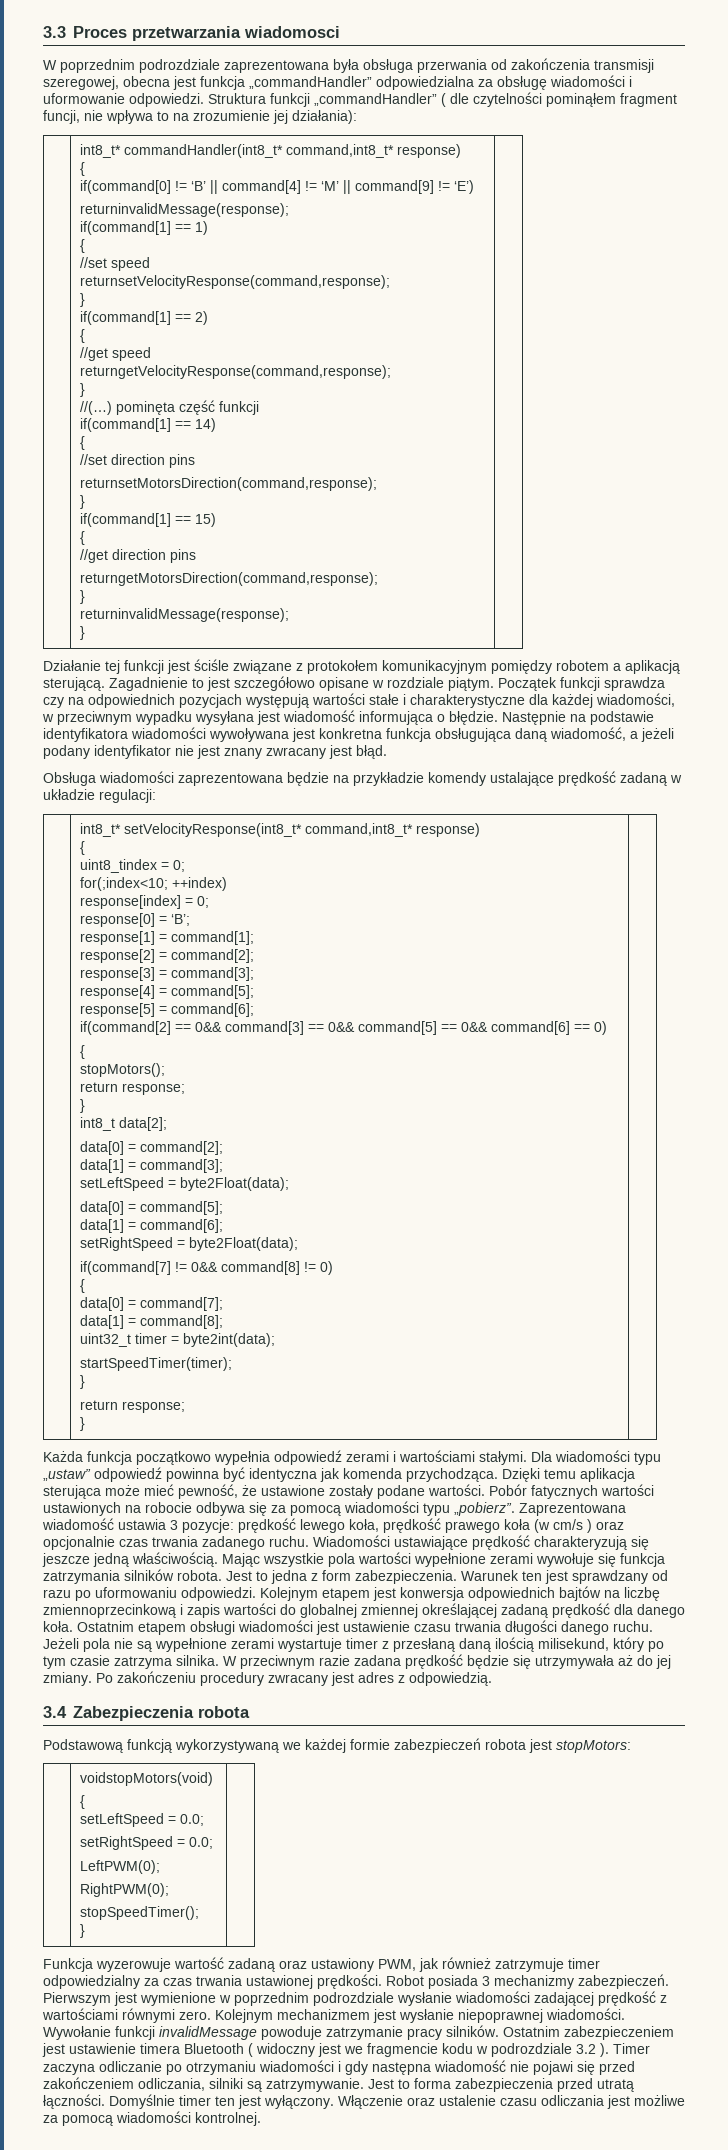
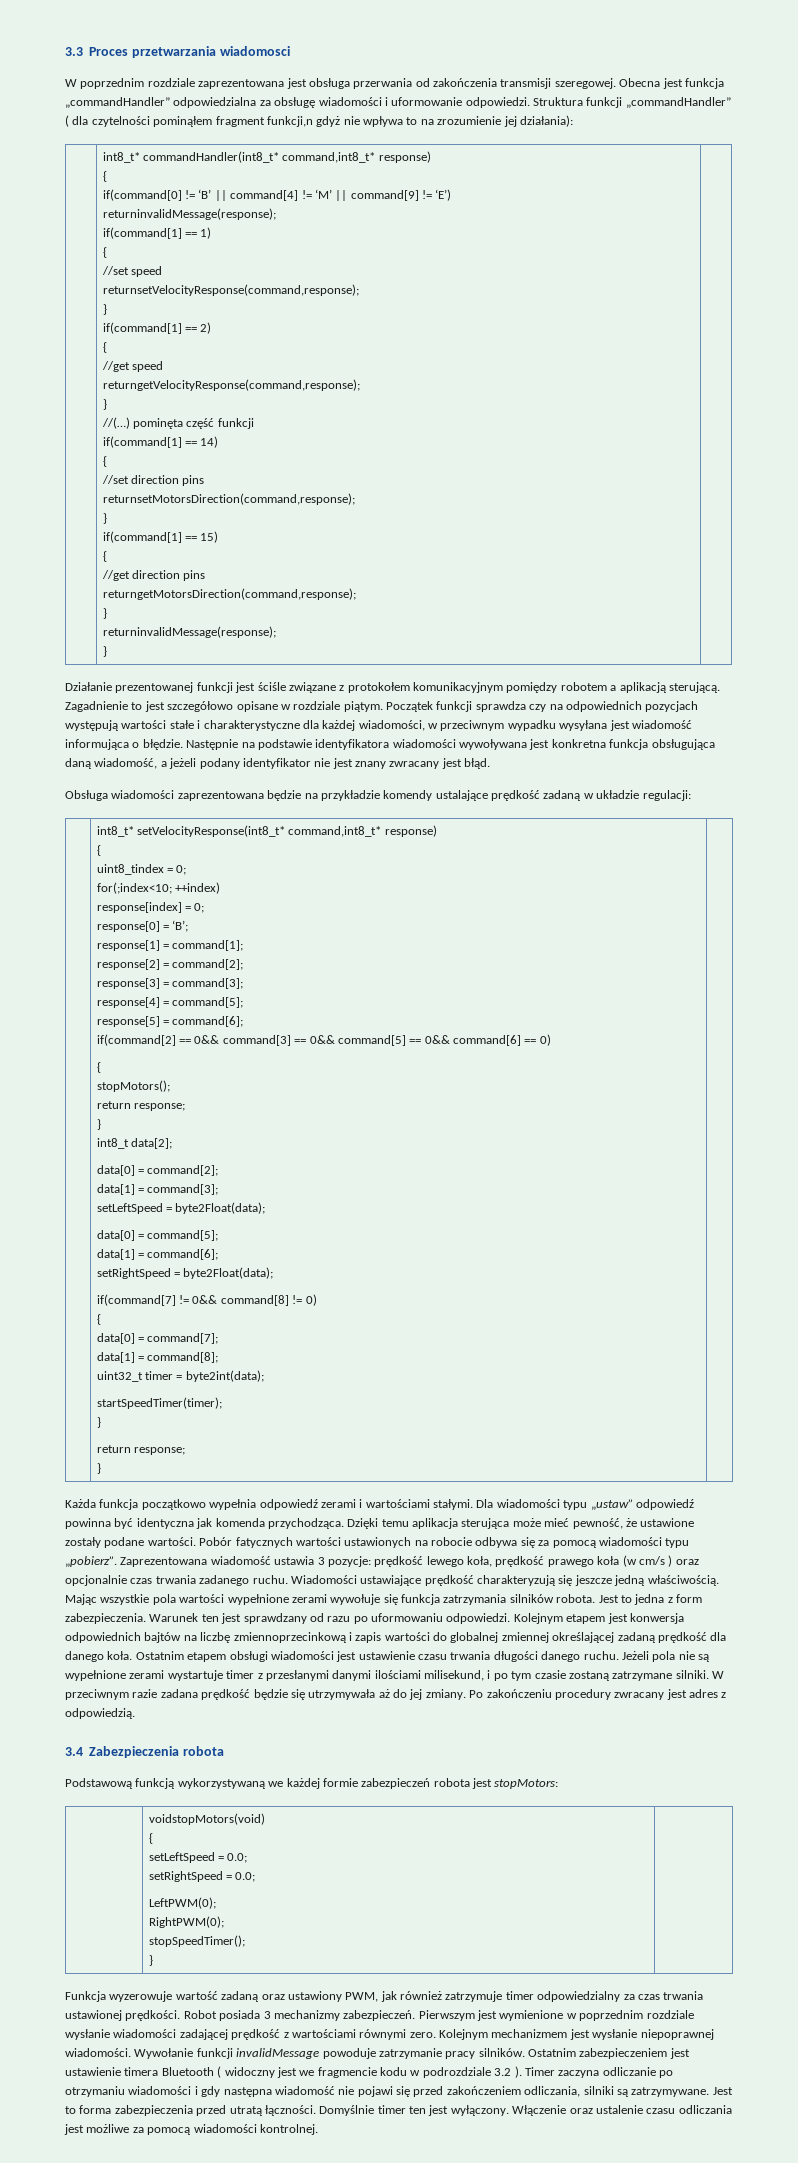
[139,59,359,73] podrozdziale zaprezentowana była -> [147,78,307,89] rozdziale zaprezentowana jest
[43,76,170,90] szeregowej, obecna -> [554,78,661,89] szeregowej. Obecna
[450,93,469,104] dle -> [72,116,89,125] dla
[43,110,80,124] funcji, -> [266,116,341,127] funkcji,n gdyż
[105,660,120,674] tej -> [115,682,194,693] prezentowanej
[393,1637,664,1652] [43,1655,219,1669] przesłaną daną ilością milisekund, który po tym czasie zatrzyma silnika. -> [265,1670,709,1681] przesłanymi danymi ilościami milisekund, i po tym czasie zostaną zatrzymane silniki.
[313,1992,394,2006] podrozdziale -> [646,2010,694,2019] rozdziale
[266,2078,364,2092] zatrzymywanie. -> [631,2087,710,2097] zatrzymywane.

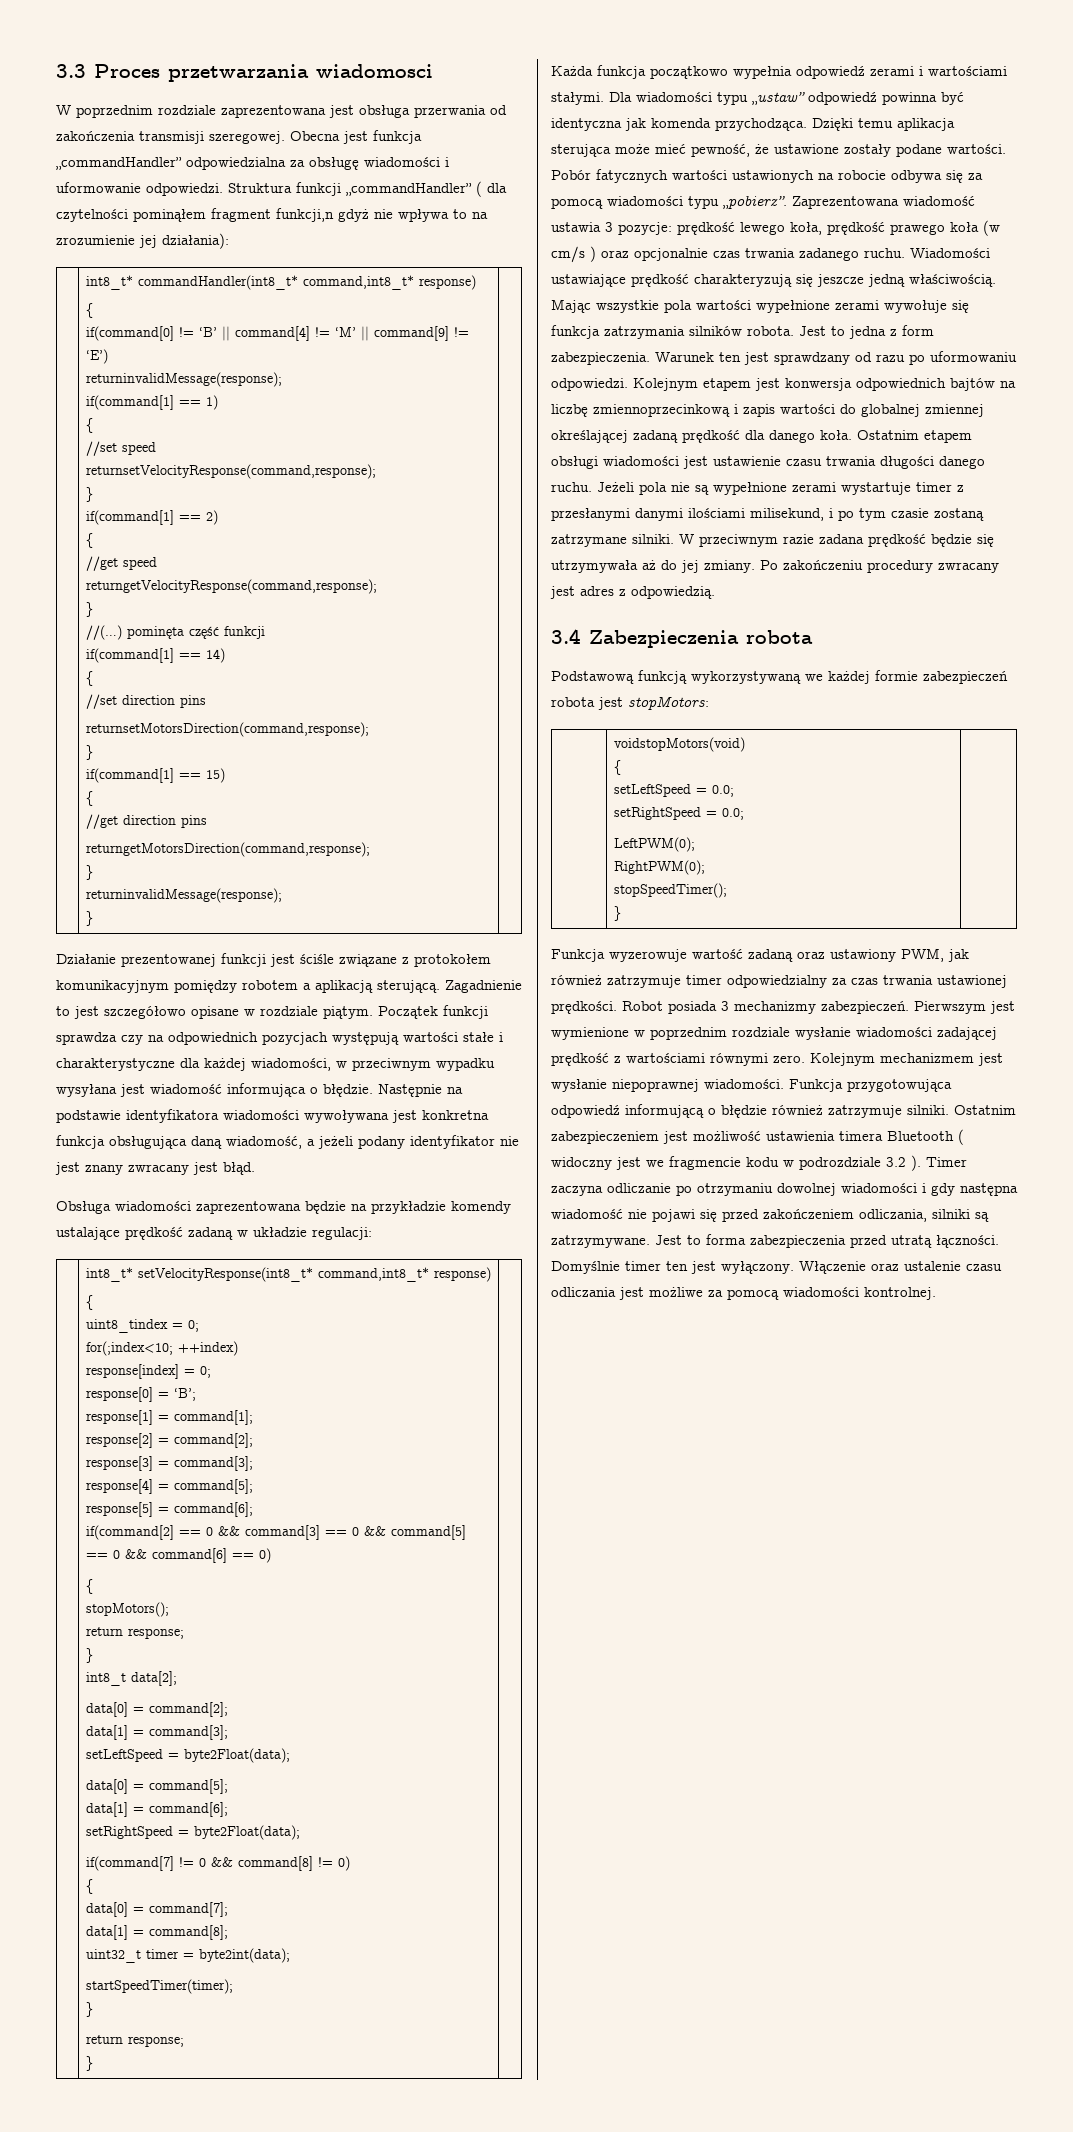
[194,1035,450,1046] 0&& command[3] == 0&& command[5] == 0&& -> [205,1525,466,1540] [85,1549,147,1559] 0 && command[3] == 0 && command[5] == 0 &&
[192,1295,218,1304] 0&& -> [198,1857,233,1867] 0 &&
[134,2048,525,2059] Wywołanie funkcji invalidMessage powoduje zatrzymanie pracy silników. -> [789,1079,952,1092] [551,1104,949,1118] Funkcja przygotowująca odpowiedź informującą o błędzie również zatrzymuje silniki.
[65,2067,121,2076] ustawienie -> [693,1131,835,1141] możliwość ustawienia
(125, 2091) none -> [777,1183,836,1196] dowolnej

